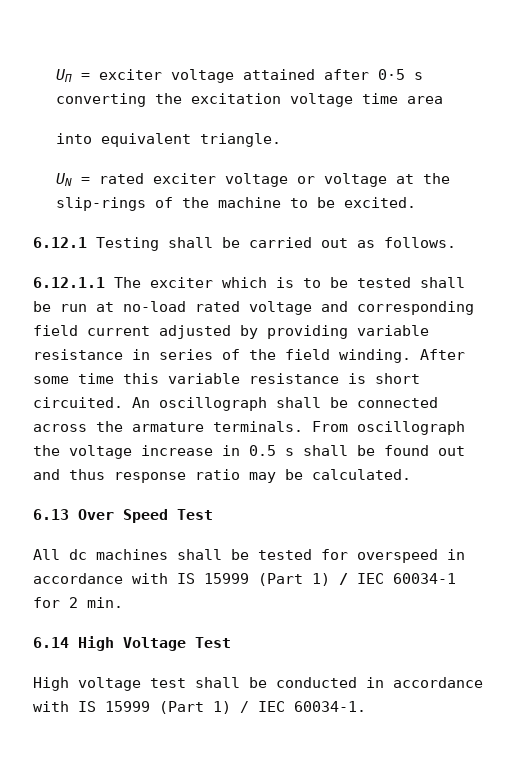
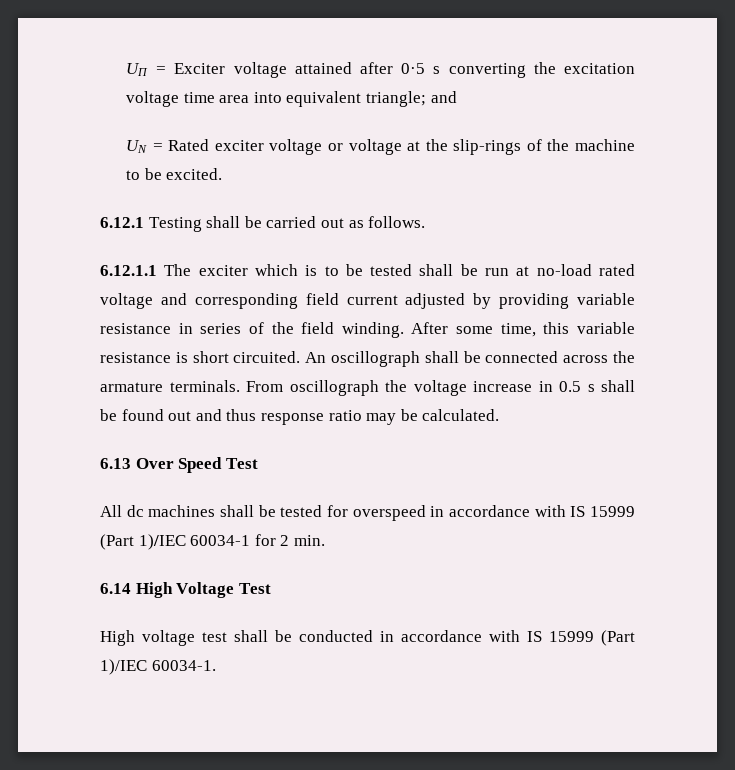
[98,69,162,80] exciter -> [174,63,226,74] Exciter
(443, 100) // -> (250, 99) none
[199,133,281,147] triangle. -> [366,91,457,107] triangle; and
[98,173,144,184] rated -> [168,139,210,151] Rated
[78,373,114,384] time -> [500,323,536,337] time,
[312,573,384,586] 1) / IEC -> [138,534,186,550] 1)/IEC
[213,701,285,714] 1) / IEC -> [100,659,147,675] 1)/IEC

